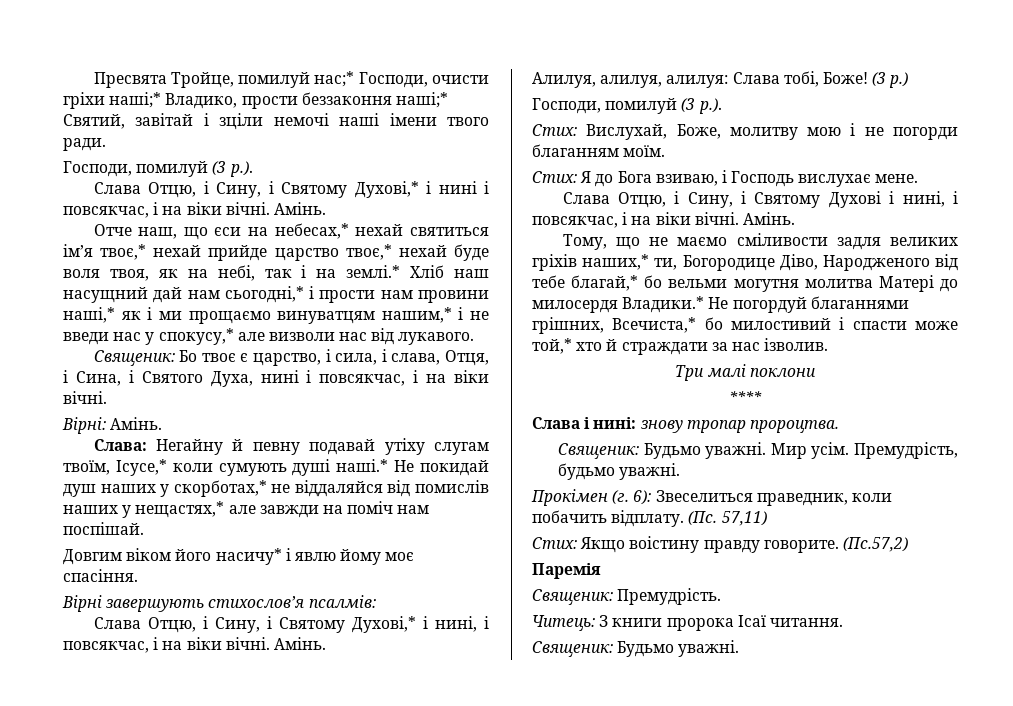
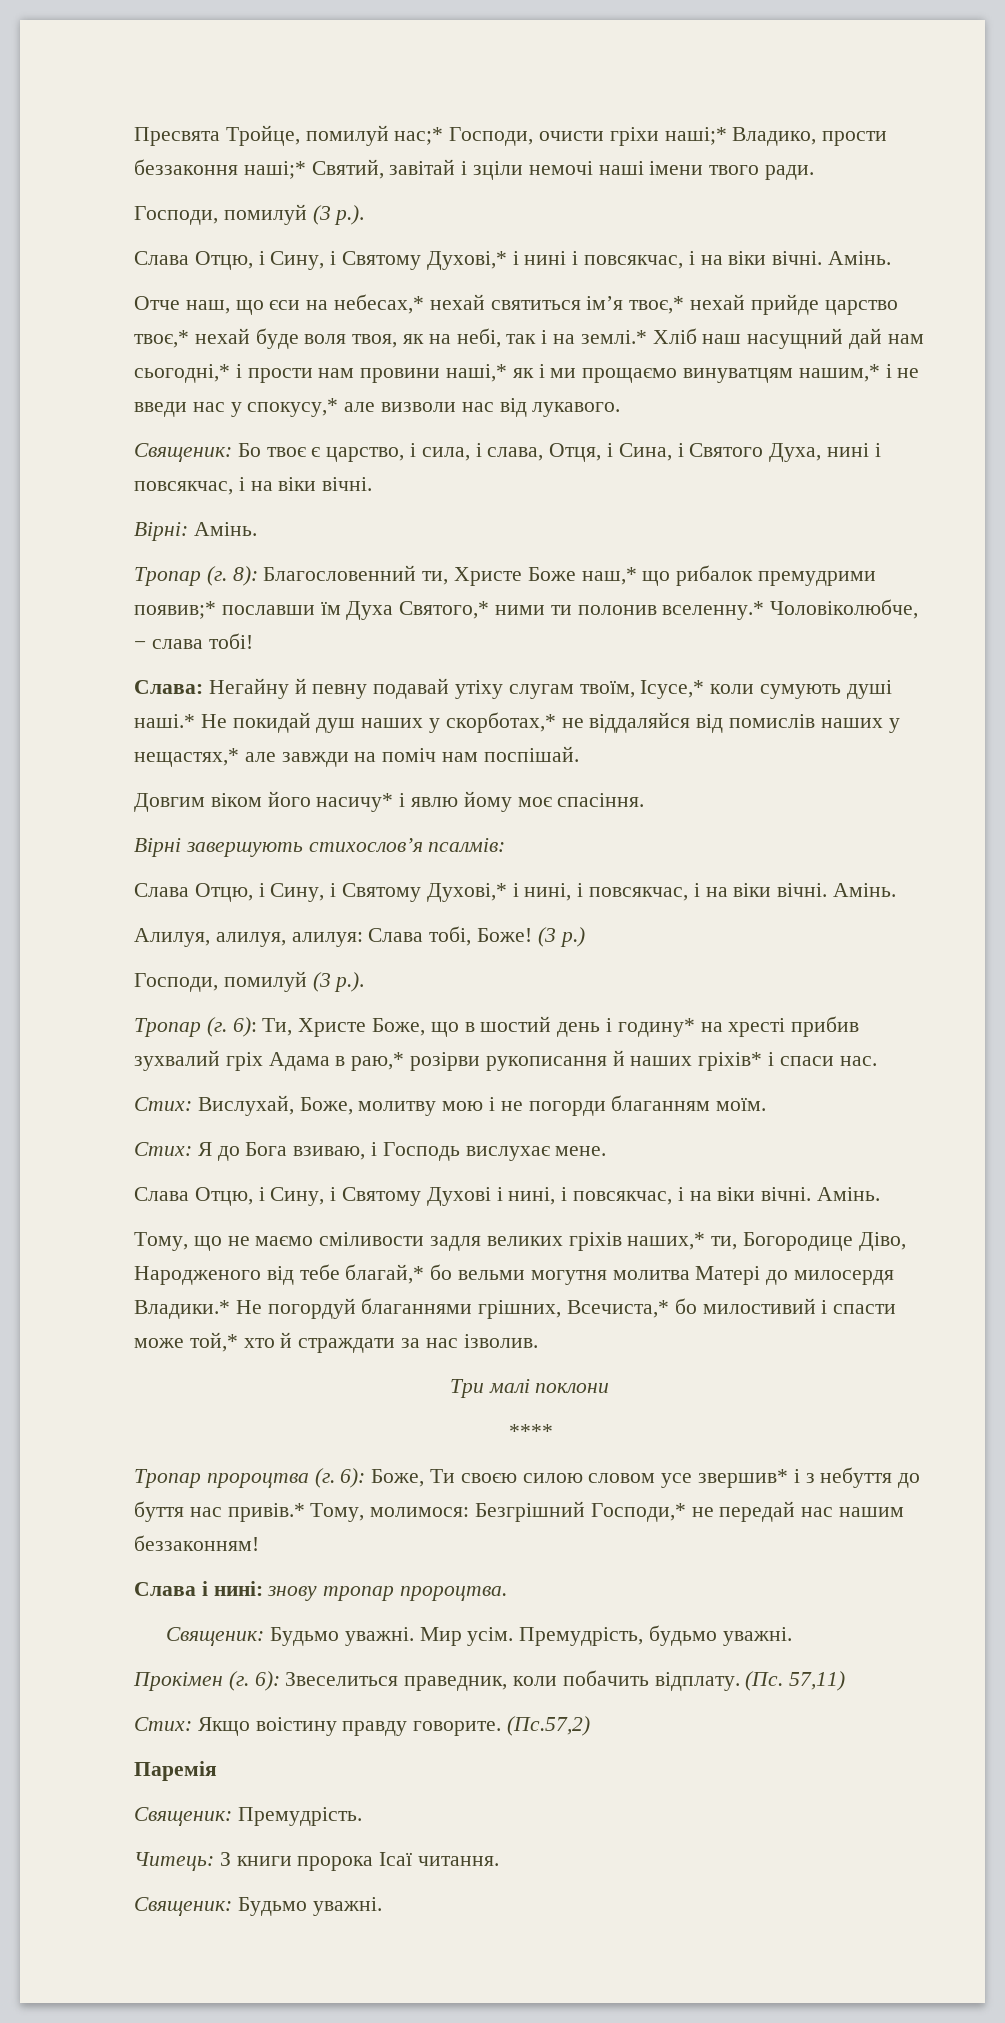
(163, 423) none -> [134,565,877,586] [134,599,919,620] [134,633,253,649] // Тропар (г. 8): Благословенний ти, Христе Боже наш,* що рибалок премудрими появив;* пославши їм Духа Святого,* ними ти полонив вселенну.* Чоловіколюбче, − слава тобі!
(722, 106) none -> [134,1016,860,1037] [134,1050,877,1071] // Тропар (г. 6): Ти, Христе Боже, що в шостий день і годину* на хресті прибив зухвалий гріх Адама в раю,* розірви рукописання й наших гріхів* і спаси нас.
(762, 397) none -> [134,1467,921,1488] [134,1501,905,1522] [134,1535,259,1551] // Тропар пророцтва (г. 6): Боже, Ти своєю силою словом усе звершив* і з небуття до буття нас привів.* Тому, молимося: Безгрішний Господи,* не передай нас нашим беззаконням!

